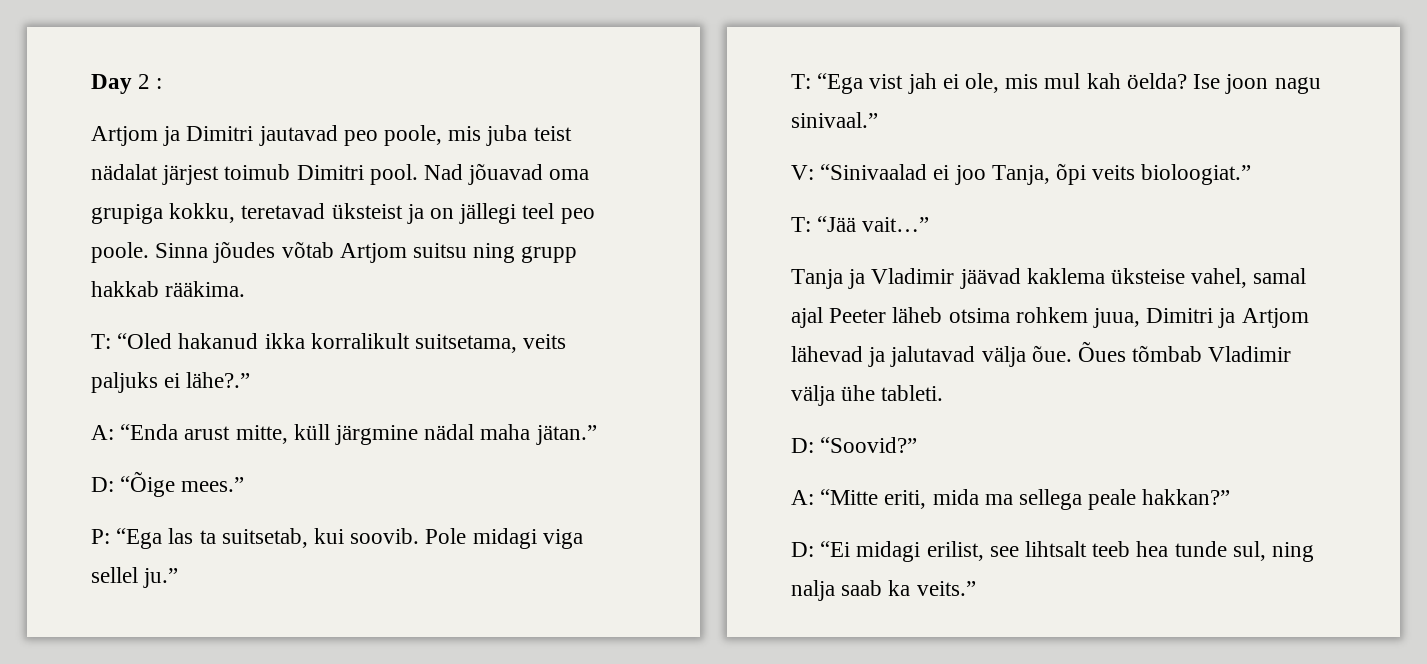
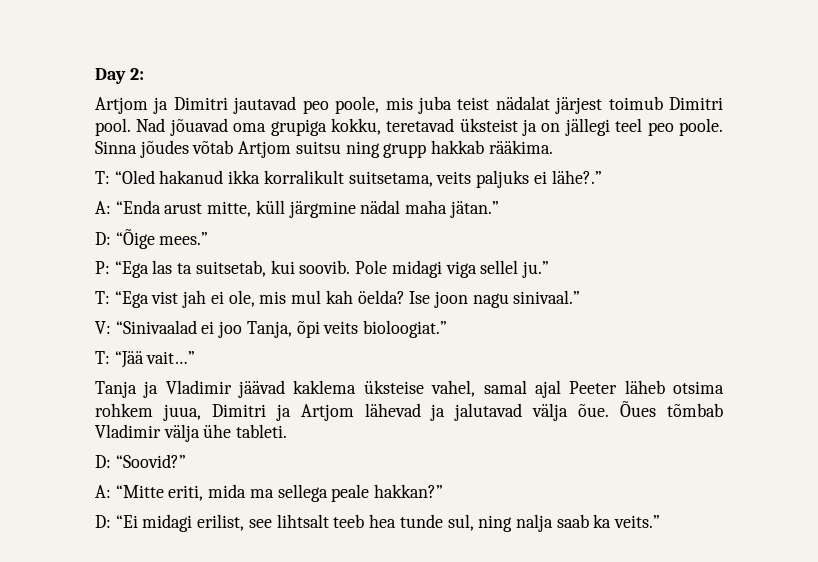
[138,74,163,89] 2 : -> [129,68,144,80] 2:

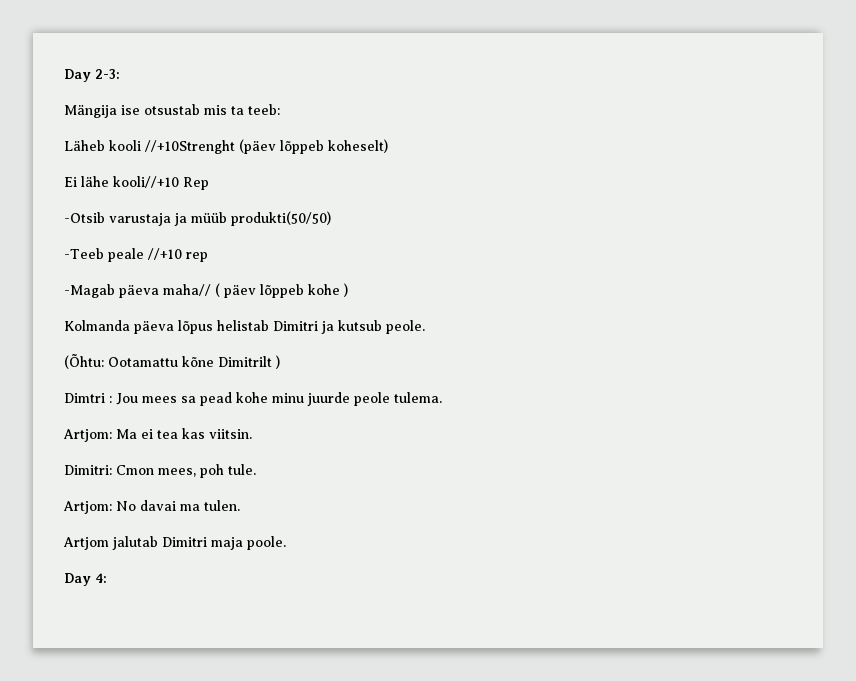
[95,68,144,84] [95,96,723,114] [95,118,724,136] [95,140,553,158] [95,170,602,188] [95,200,499,218] [95,229,209,249] [95,260,549,278] [95,290,581,308] [95,320,448,338] [95,351,196,368] [95,380,725,398] [95,401,723,421] [95,424,288,442] [95,454,186,468] [95,484,444,502] [95,514,661,532] Day 2: // Artjom ja Dimitri jautavad peo poole, mis juba teist nädalat järjest toimub Dimitri pool. Nad jõuavad oma grupiga kokku, teretavad üksteist ja on jällegi teel peo poole. Sinna jõudes võtab Artjom suitsu ning grupp hakkab rääkima. // T: “Oled hakanud ikka korralikult suitsetama, veits paljuks ei lähe?.” // A: “Enda arust mitte, küll järgmine nädal maha jätan.” // D: “Õige mees.” // P: “Ega las ta suitsetab, kui soovib. Pole midagi viga sellel ju.” // T: “Ega vist jah ei ole, mis mul kah öelda? Ise joon nagu sinivaal.” // V: “Sinivaalad ei joo Tanja, õpi veits bioloogiat.” // T: “Jää vait…” // Tanja ja Vladimir jäävad kaklema üksteise vahel, samal ajal Peeter läheb otsima rohkem juua, Dimitri ja Artjom lähevad ja jalutavad välja õue. Õues tõmbab Vladimir välja ühe tableti. // D: “Soovid?” // A: “Mitte eriti, mida ma sellega peale hakkan?” // D: “Ei midagi erilist, see lihtsalt teeb hea tunde sul, ning nalja saab ka veits.” -> [64,69,120,82] [64,104,280,118] [64,139,388,154] [64,176,209,190] [64,211,331,226] [64,248,208,262] [64,283,348,298] [64,320,425,334] [64,354,280,369] [64,392,442,406] [63,428,252,442] [64,464,256,478] [63,500,240,514] [63,536,286,550] [64,573,107,586] Day 2-3: // Mängija ise otsustab mis ta teeb: // Läheb kooli //+10Strenght (päev lõppeb koheselt) // Ei lähe kooli//+10 Rep // -Otsib varustaja ja müüb produkti(50/50) // -Teeb peale //+10 rep // -Magab päeva maha// ( päev lõppeb kohe ) // Kolmanda päeva lõpus helistab Dimitri ja kutsub peole. // (Õhtu: Ootamattu kõne Dimitrilt ) // Dimtri : Jou mees sa pead kohe minu juurde peole tulema. // Artjom: Ma ei tea kas viitsin. // Dimitri: Cmon mees, poh tule. // Artjom: No davai ma tulen. // Artjom jalutab Dimitri maja poole. // Day 4:

